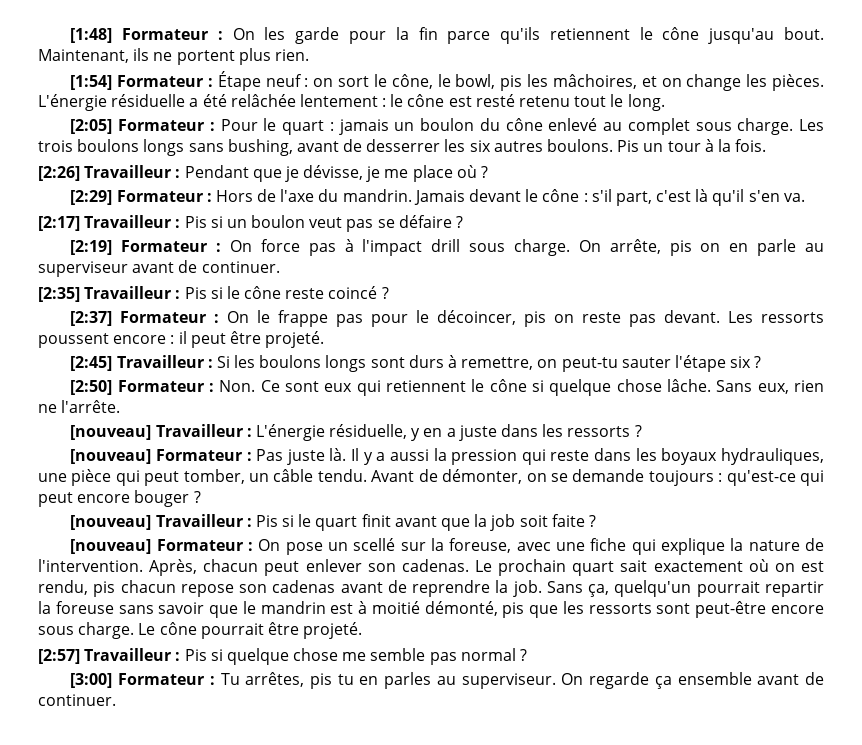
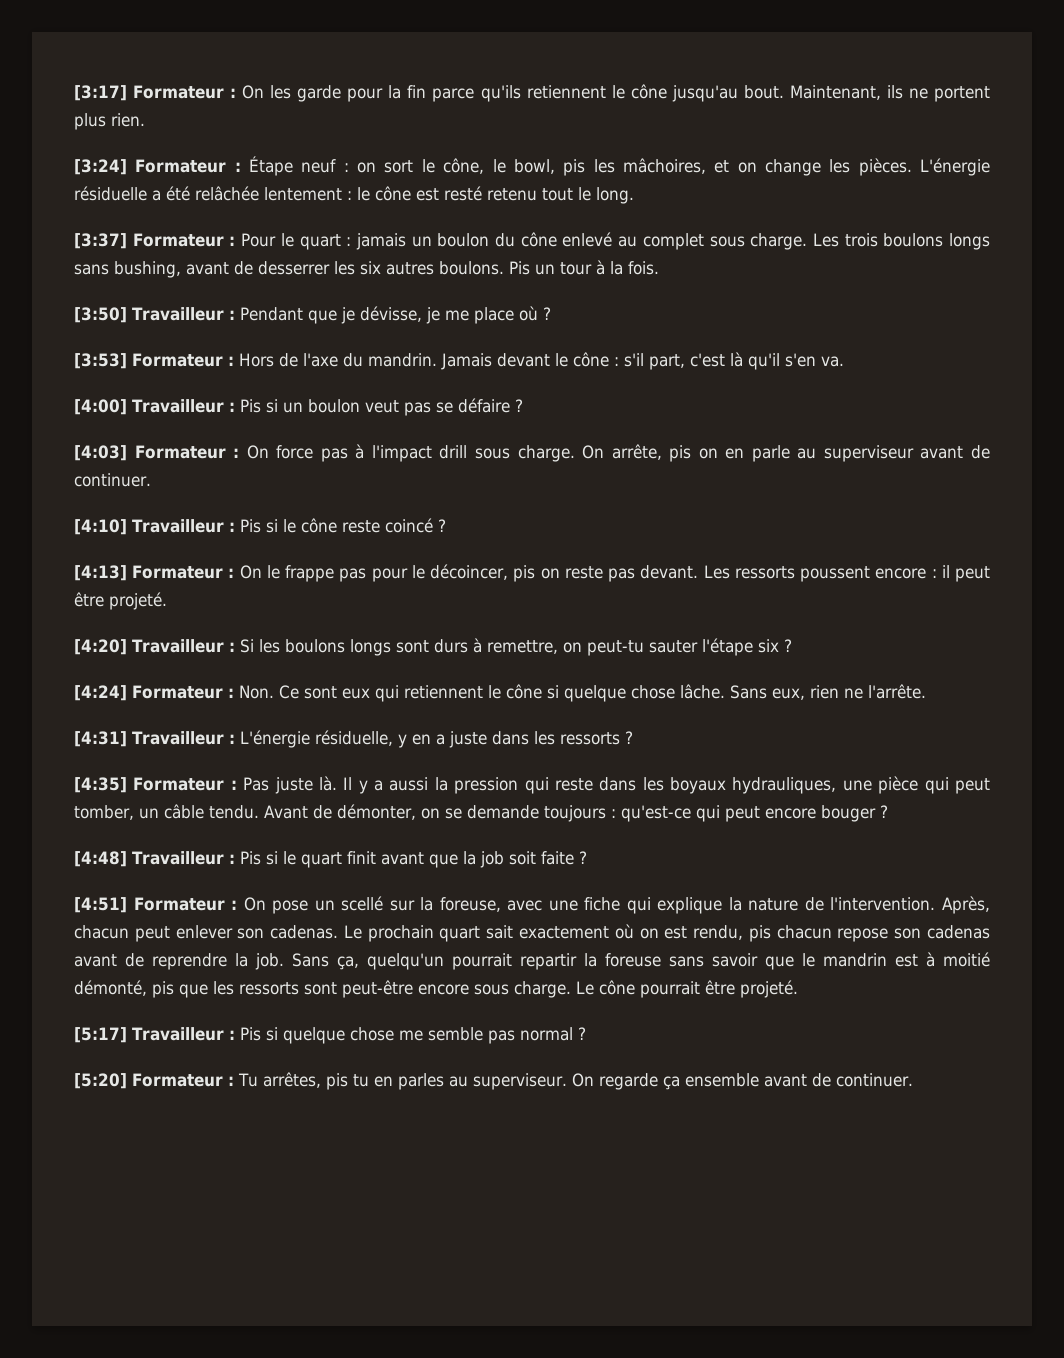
[70,28,113,43] [1:48] -> [74,85,127,101] [3:17]
[70,75,113,90] [1:54] -> [74,159,127,175] [3:24]
[70,119,113,134] [2:05] -> [74,233,127,249] [3:37]
[38,166,80,181] [2:26] -> [74,307,127,323] [3:50]
[70,190,113,205] [2:29] -> [74,353,127,369] [3:53]
[38,216,80,231] [2:17] -> [74,399,127,415] [4:00]
[70,240,113,255] [2:19] -> [74,445,127,461] [4:03]
[38,287,80,302] [2:35] -> [74,519,127,535] [4:10]
[70,311,113,326] [2:37] -> [74,565,127,581] [4:13]
[70,356,113,371] [2:45] -> [74,639,127,655] [4:20]
[70,380,113,395] [2:50] -> [74,685,127,701] [4:24]
[70,425,152,440] [nouveau] -> [74,731,127,747] [4:31]
[70,449,152,464] [nouveau] -> [74,777,127,793] [4:35]
[70,515,152,530] [nouveau] -> [74,851,127,867] [4:48]
[70,539,152,554] [nouveau] -> [74,897,127,913] [4:51]
[38,649,80,664] [2:57] -> [74,1027,127,1043] [5:17]
[70,673,113,688] [3:00] -> [74,1073,127,1089] [5:20]

